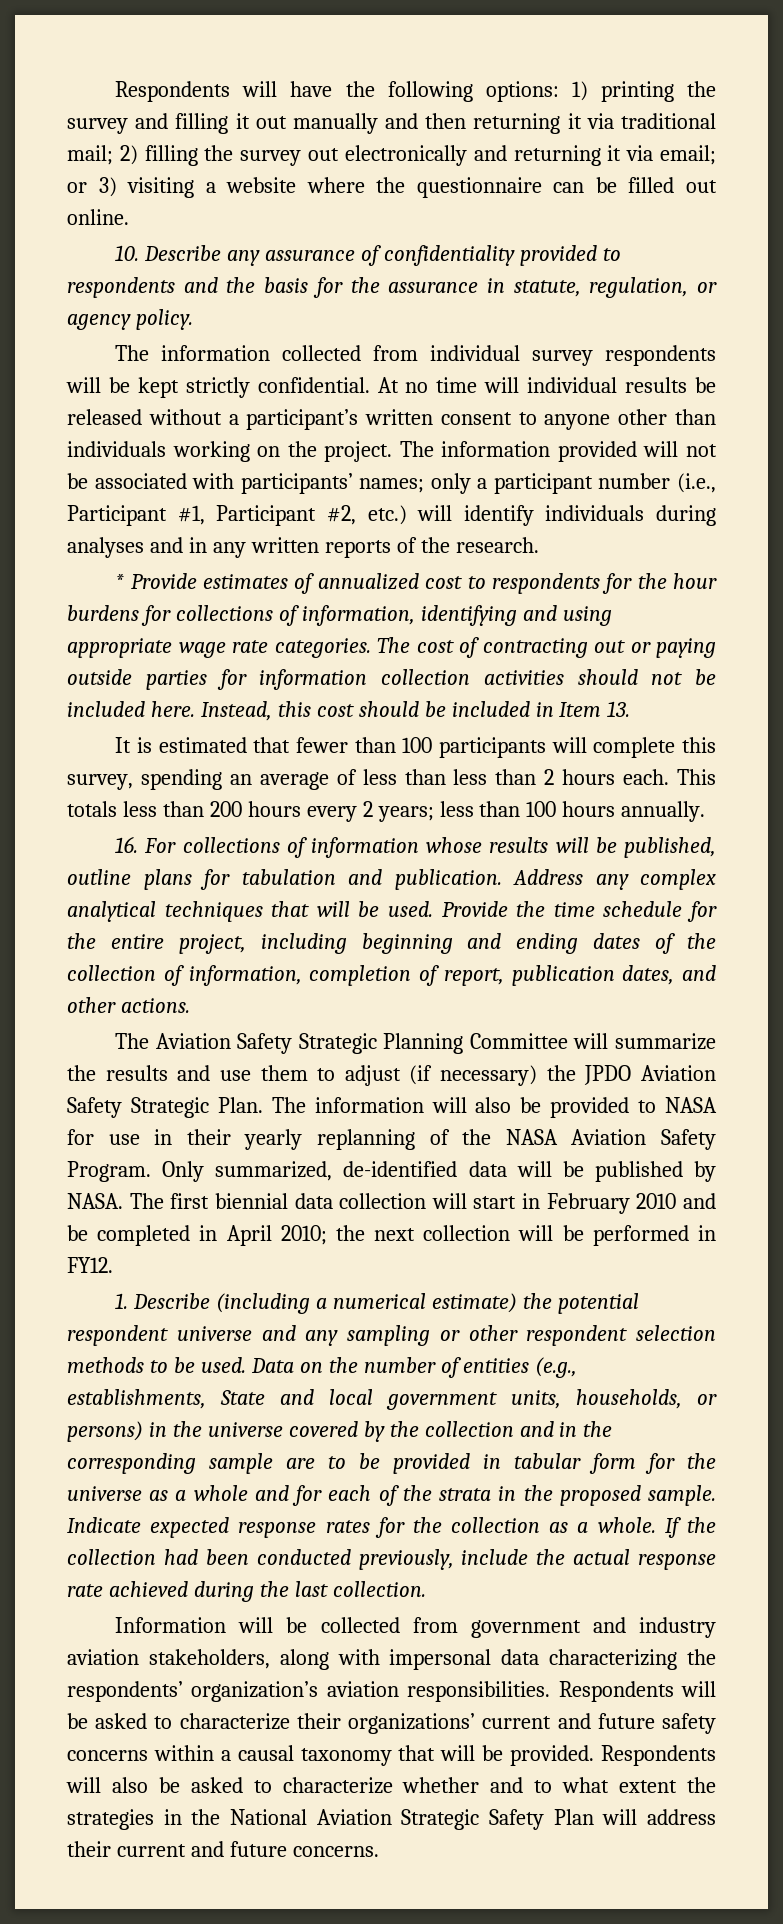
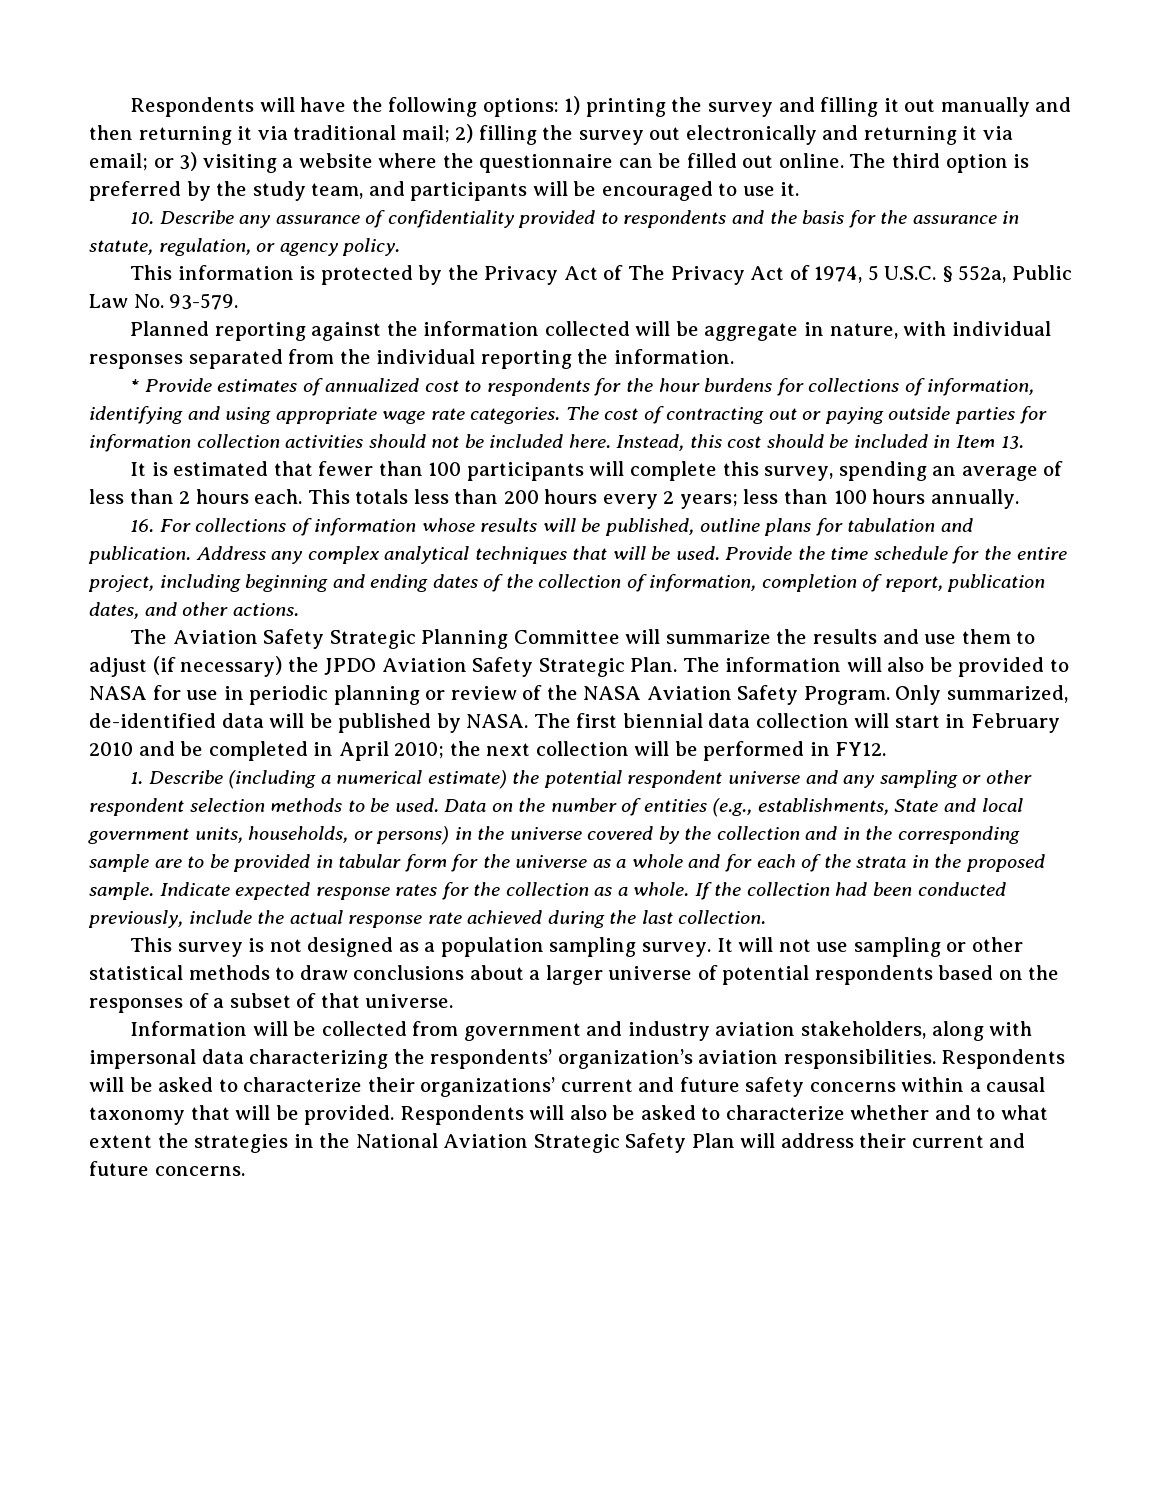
(129, 217) none -> [849,153,1030,173] [89,181,800,201] The third option is preferred by the study team, and participants will be encouraged to use it.
[115,345,716,366] [66,377,716,398] [67,409,716,430] [67,441,717,462] [67,473,716,494] [67,505,716,526] [67,537,539,558] The information collected from individual survey respondents will be kept strictly confidential. At no time will individual results be released without a participant’s written consent to anyone other than individuals working on the project. The information provided will not be associated with participants’ names; only a participant number (i.e., Participant #1, Participant #2, etc.) will identify individuals during analyses and in any written reports of the research. -> [130,265,1072,285] [89,293,239,310] [130,321,1051,341] [89,349,734,369] This information is protected by the Privacy Act of The Privacy Act of 1974, 5 U.S.C. § 552a, Public Law No. 93-579. // Planned reporting against the information collected will be aggregate in nature, with individual responses separated from the individual reporting the information.
[453,769,537,785] less than -> (174, 496) none
[186,1129,415,1150] their yearly replanning -> [249,685,517,705] periodic planning or review
(426, 1589) none -> [130,937,1023,957] [89,965,1060,985] [89,993,454,1013] // This survey is not designed as a population sampling survey. It will not use sampling or other statistical methods to draw conclusions about a larger universe of potential respondents based on the responses of a subset of that universe.

